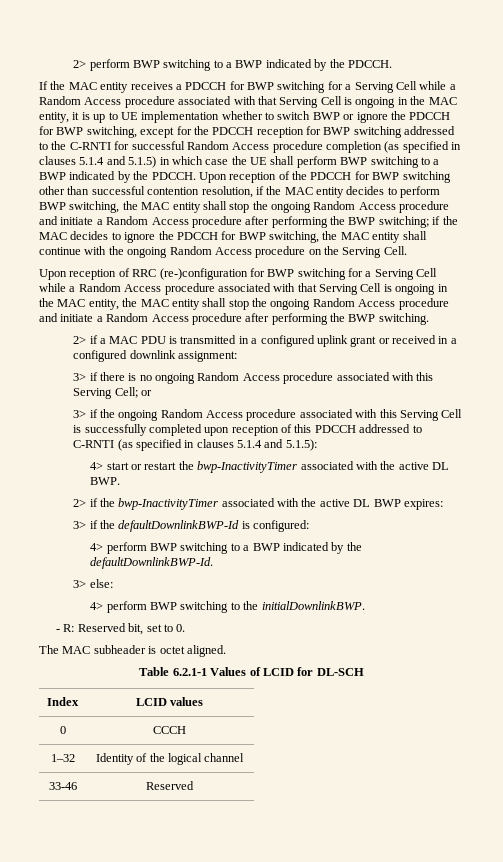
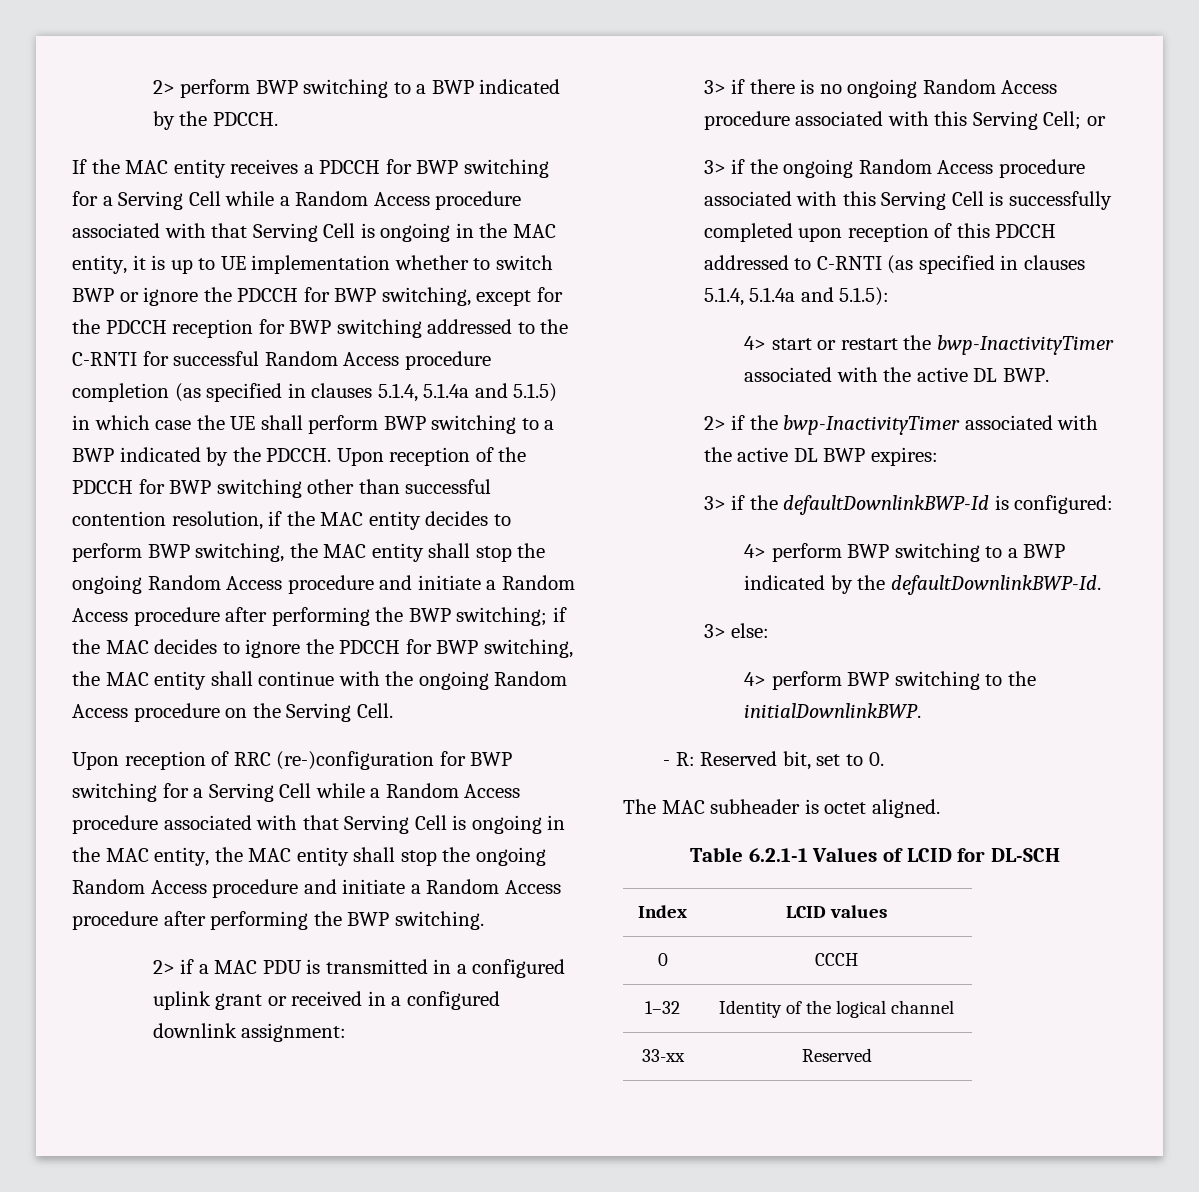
[79,157,105,165] 5.1.4 -> [377,383,470,402] 5.1.4, 5.1.4a
[237,440,263,448] 5.1.4 -> [703,287,796,306] 5.1.4, 5.1.4a
[48,782,77,790] 33-46 -> [641,1049,685,1062] 33-xx

